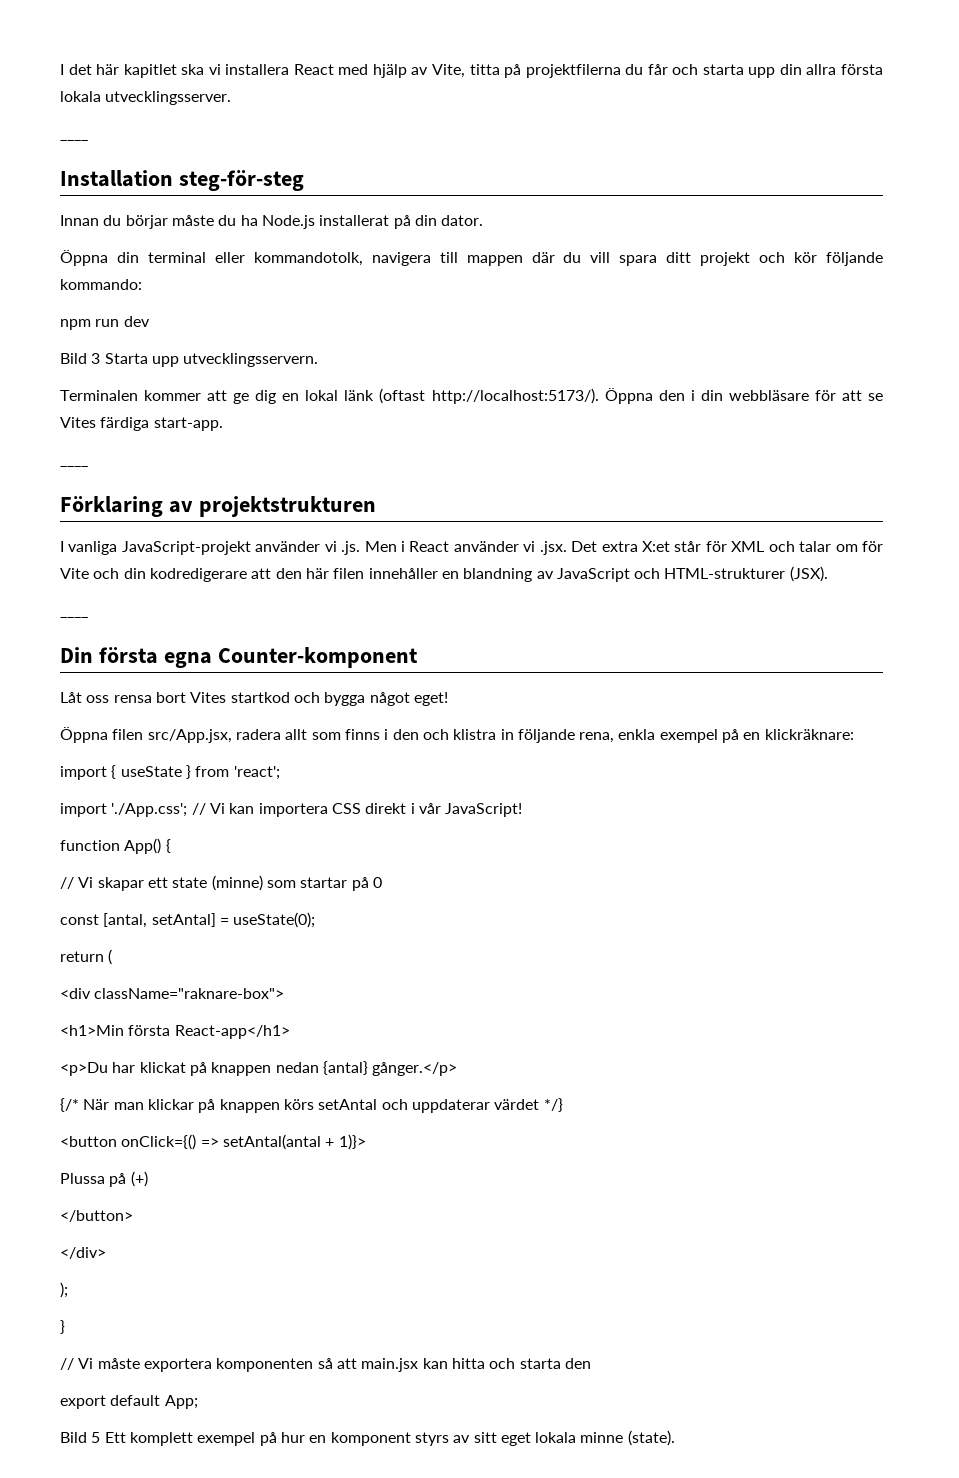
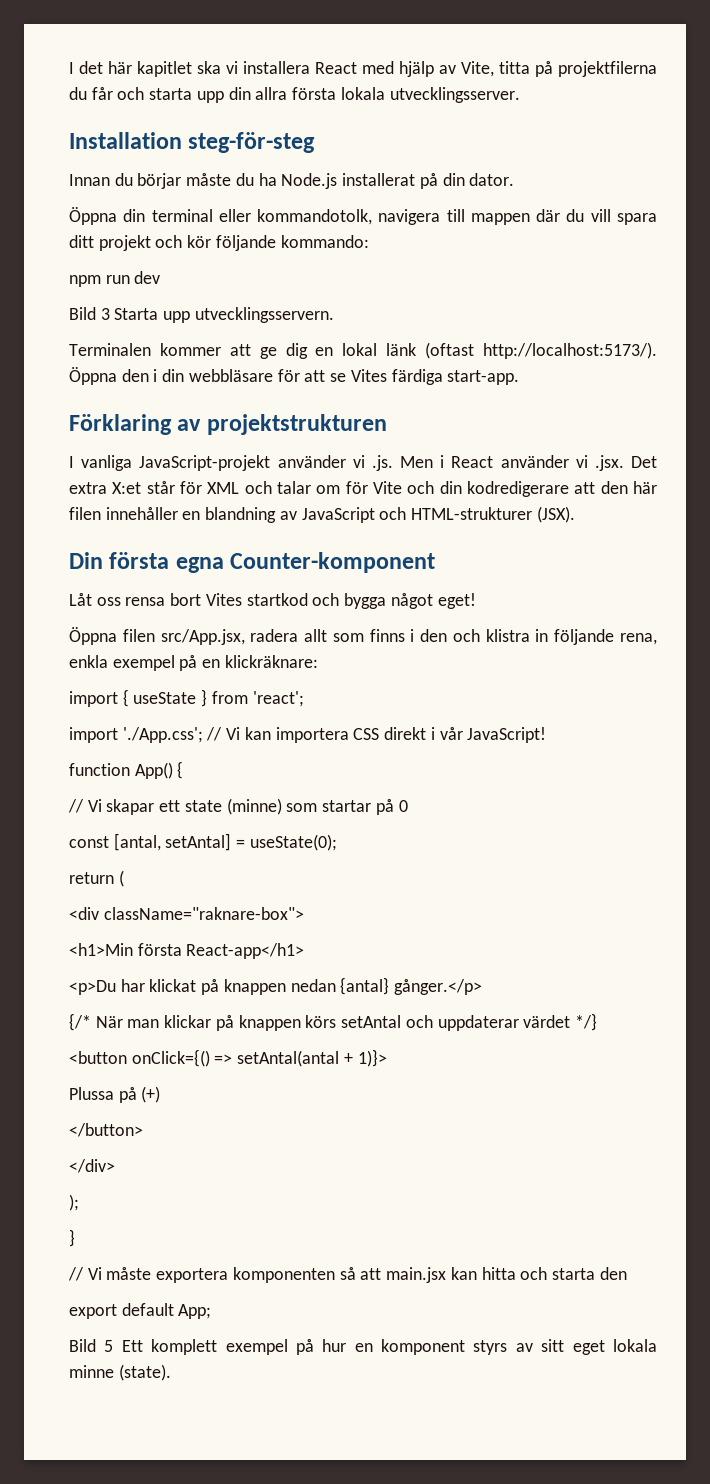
[60,139,88,141] // ____ -> (520, 95) none
[60,465,88,467] // ____ -> (520, 377) none
[60,616,88,618] // ____ -> (575, 514) none

